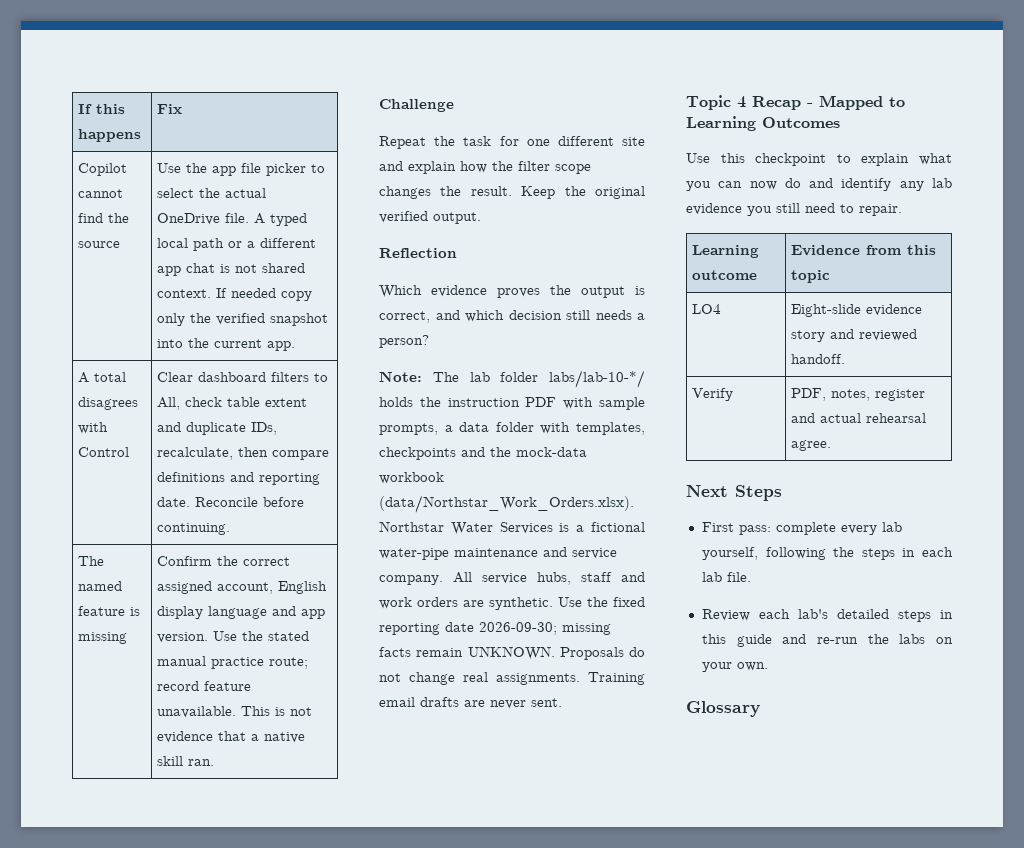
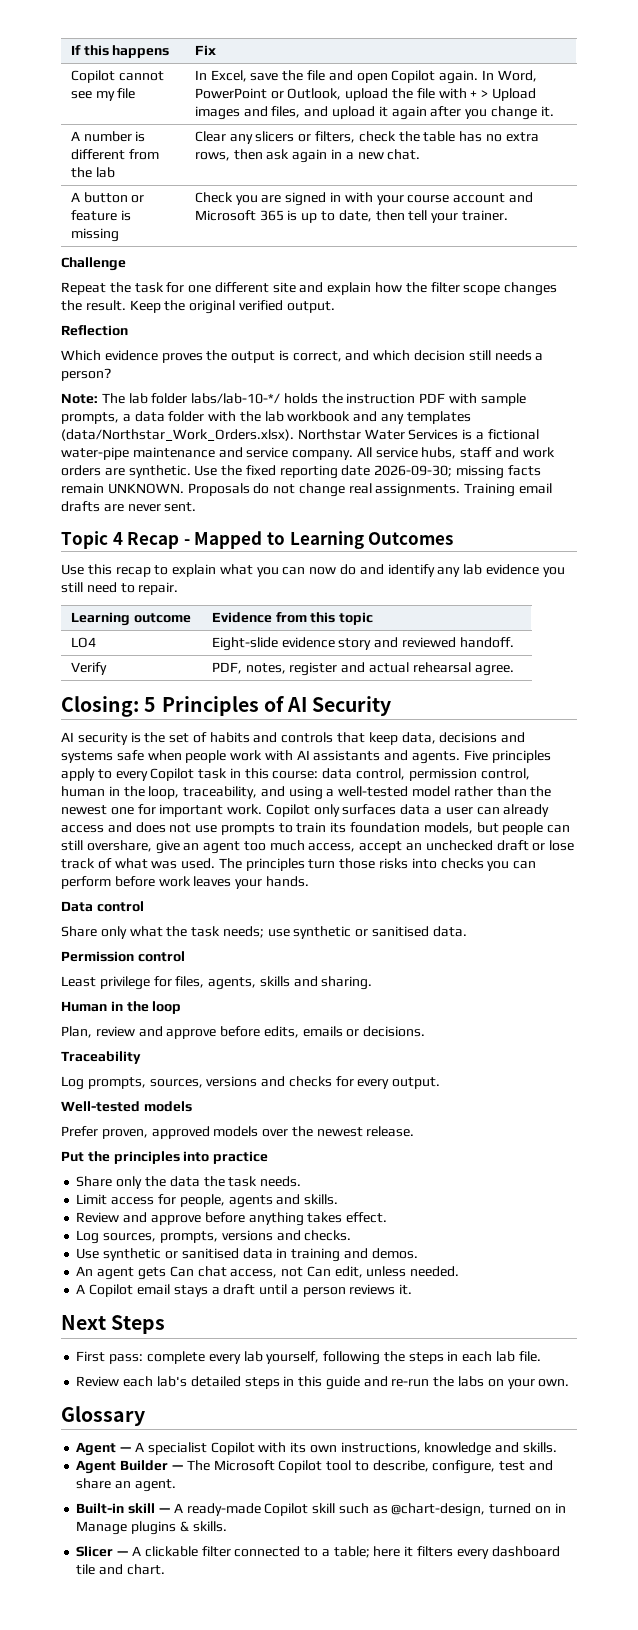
[77,213,129,223] [77,241,120,248] [156,163,325,176] [156,188,266,198] [156,213,307,226] [156,238,316,251] [156,263,305,276] [156,288,312,301] [156,313,328,326] [156,338,295,351] [77,372,126,383] [77,397,138,410] [77,422,108,434] [77,447,129,457] [156,372,328,382] [156,397,307,410] [156,422,277,435] [156,447,329,460] [156,472,320,485] [156,497,304,507] [156,523,230,535] [77,556,104,566] [77,581,122,591] [77,606,140,616] [77,632,127,644] [156,556,290,566] [156,581,327,594] [156,606,325,619] [156,631,309,643] [156,656,308,669] [156,681,251,691] [156,706,312,718] [156,731,305,743] [156,756,214,766] find the source | Use the app file picker to select the actual OneDrive file. A typed local path or a different app chat is not shared context. If needed copy only the verified snapshot into the current app. // A total disagrees with Control | Clear dashboard filters to All, check table extent and duplicate IDs, recalculate, then compare definitions and reporting date. Reconcile before continuing. // The named feature is missing | Confirm the correct assigned account, English display language and app version. Use the stated manual practice route; record feature unavailable. This is not evidence that a native skill ran. -> [70,88,136,101] [194,70,537,84] [194,88,536,101] [194,106,554,120] [70,131,146,142] [70,149,159,160] [70,167,115,178] [194,131,539,144] [194,149,421,163] [70,192,145,203] [70,210,131,221] [70,228,119,242] [194,192,533,206] [194,210,508,223] see my file | In Excel, save the file and open Copilot again. In Word, PowerPoint or Outlook, upload the file with + > Upload images and files, and upload it again after you change it. // A number is different from the lab | Clear any slicers or filters, check the table has no extra rows, then ask again in a new chat. // A button or feature is missing | Check you are signed in with your course account and Microsoft 365 is up to date, then tell your trainer.
[576,422,645,435] [379,447,587,460] [379,472,444,484] templates, checkpoints and the mock-data workbook -> [239,411,471,424] the lab workbook and any templates
[755,153,827,166] checkpoint -> [115,567,151,577] recap
(831, 445) none -> [61,696,392,717] [61,732,526,745] [61,750,551,764] [61,768,530,781] [61,786,552,800] [61,804,550,817] [61,822,571,835] [61,840,575,854] [61,858,537,871] [61,876,309,889] [61,901,144,912] [61,926,467,939] [61,951,185,962] [61,976,373,990] [61,1001,182,1014] [61,1026,426,1039] [61,1051,141,1064] [61,1076,441,1090] [61,1101,192,1112] [61,1126,415,1139] [61,1151,269,1164] [76,1176,302,1189] [76,1194,339,1208] [76,1212,388,1226] [76,1230,352,1244] [76,1248,418,1262] [76,1266,460,1280] [76,1284,413,1297] // Closing: 5 Principles of AI Security // AI security is the set of habits and controls that keep data, decisions and systems safe when people work with AI assistants and agents. Five principles apply to every Copilot task in this course: data control, permission control, human in the loop, traceability, and using a well-tested model rather than the newest one for important work. Copilot only surfaces data a user can already access and does not use prompts to train its foundation models, but people can still overshare, give an agent too much access, accept an unchecked draft or lose track of what was used. The principles turn those risks into checks you can perform before work leaves your hands. // Data control // Share only what the task needs; use synthetic or sanitised data. // Permission control // Least privilege for files, agents, skills and sharing. // Human in the loop // Plan, review and approve before edits, emails or decisions. // Traceability // Log prompts, sources, versions and checks for every output. // Well-tested models // Prefer proven, approved models over the newest release. // Put the principles into practice // Share only the data the task needs. // Limit access for people, agents and skills. // Review and approve before anything takes effect. // Log sources, prompts, versions and checks. // Use synthetic or sanitised data in training and demos. // An agent gets Can chat access, not Can edit, unless needed. // A Copilot email stays a draft until a person reviews it.
(760, 709) none -> [76,1442,557,1456] [76,1460,553,1474] [76,1478,176,1492] [76,1503,566,1517] [76,1521,227,1535] [76,1546,560,1559] [76,1564,165,1575] // Agent — A specialist Copilot with its own instructions, knowledge and skills. // Agent Builder — The Microsoft Copilot tool to describe, configure, test and share an agent. // Built-in skill — A ready-made Copilot skill such as @chart-design, turned on in Manage plugins & skills. // Slicer — A clickable filter connected to a table; here it filters every dashboard tile and chart.

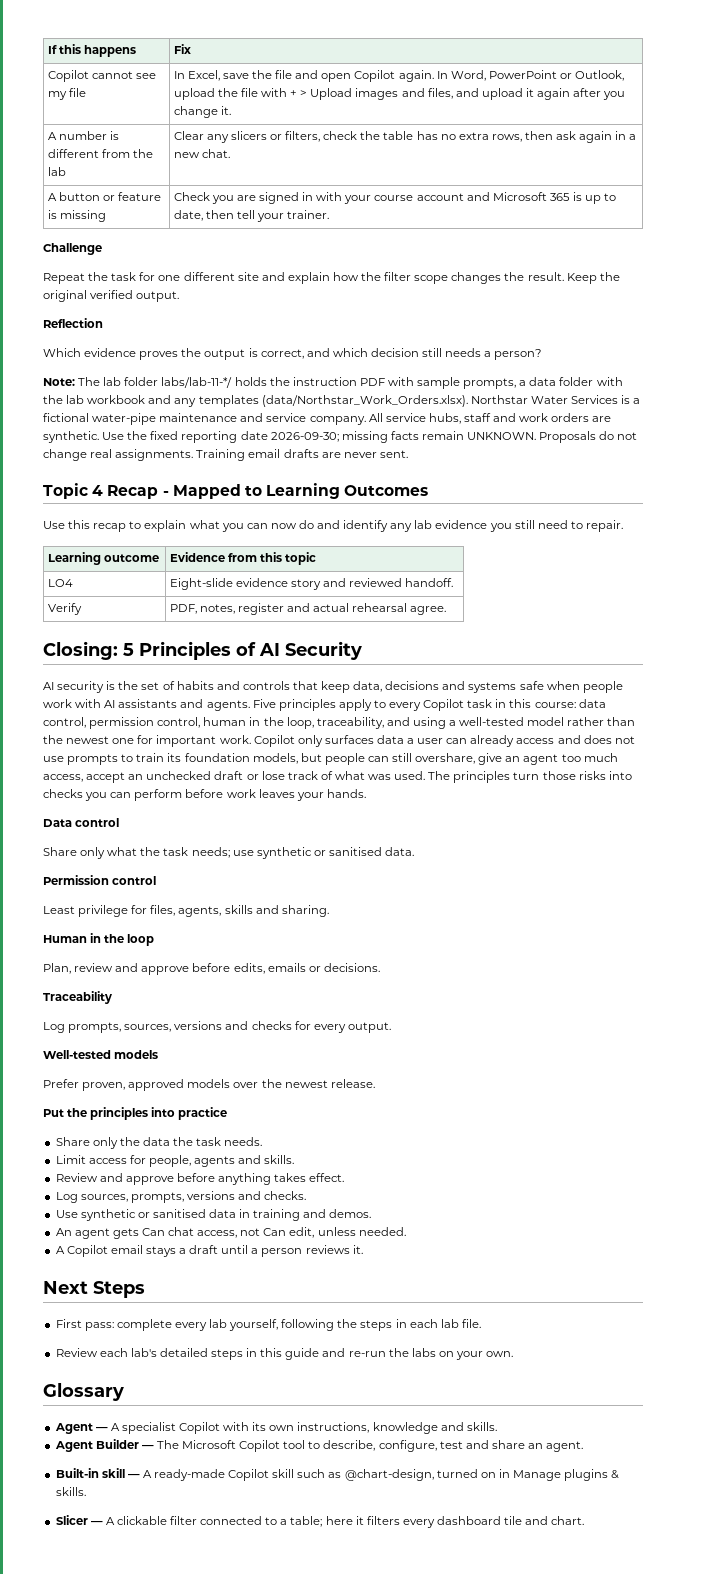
[191,393,281,404] labs/lab-10-*/ -> [161,377,233,388] labs/lab-11-*/

